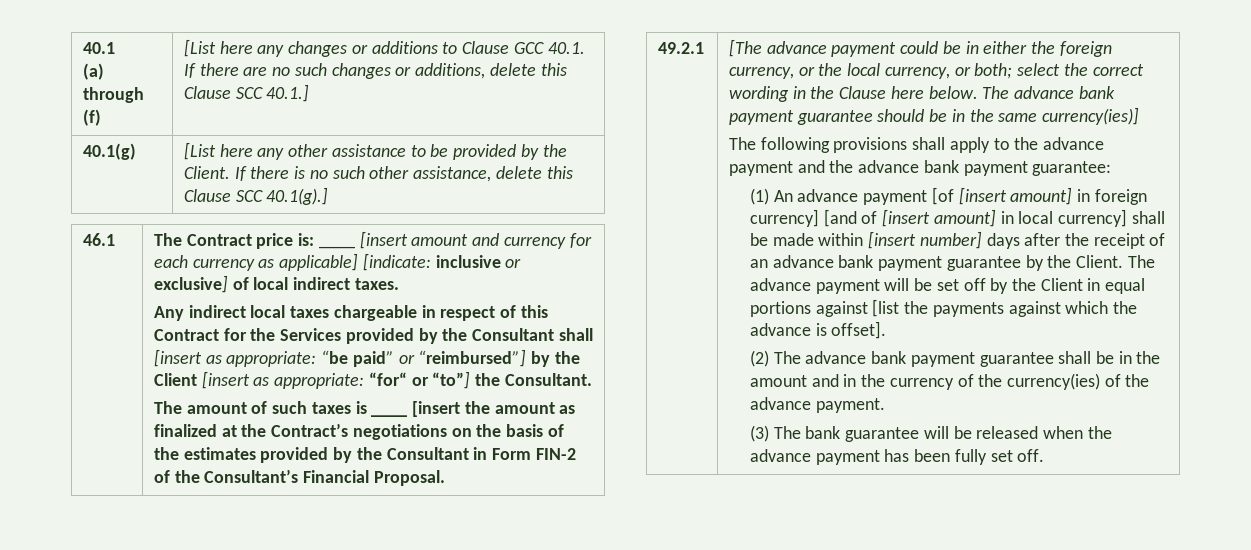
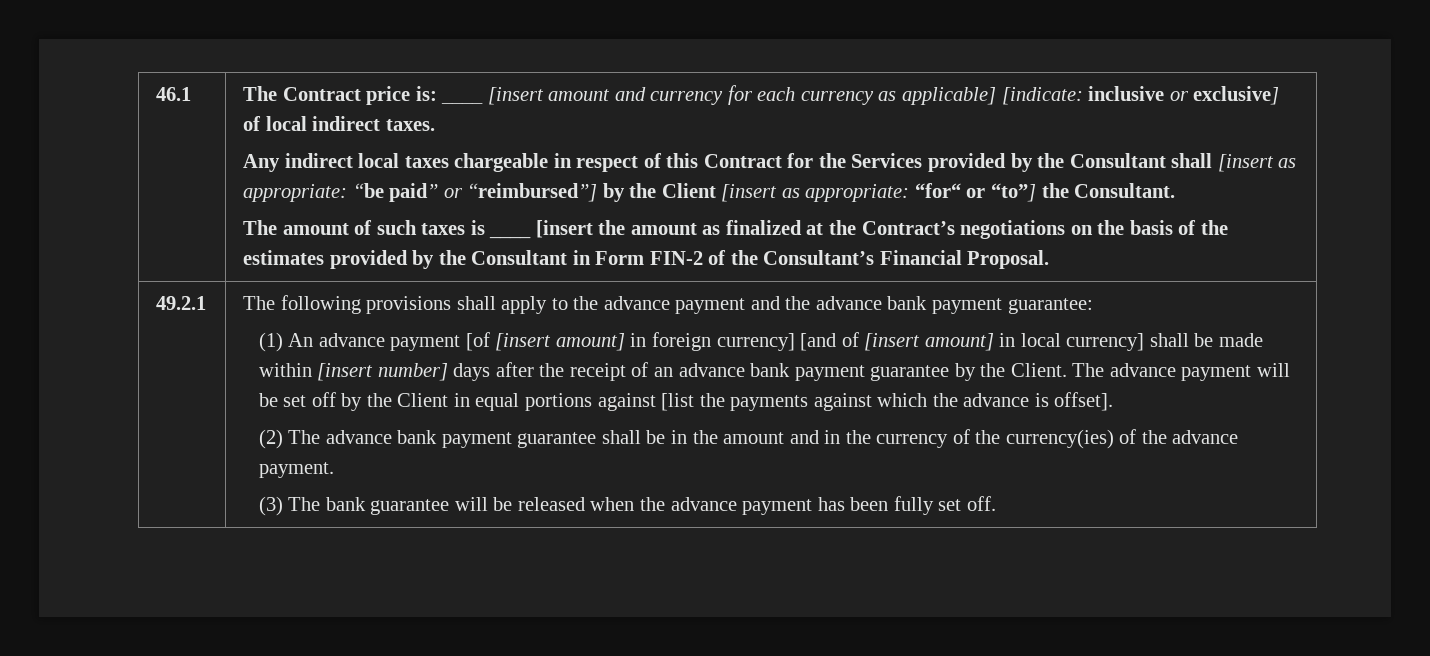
[83,42,116,54] [83,63,105,80] [83,87,145,103] [83,109,102,126] [184,39,585,57] [184,63,567,79] [184,84,310,102] [83,143,137,160] [184,142,567,160] [184,166,573,182] [184,187,329,205] 40.1 // (a) through (f) | [List here any changes or additions to Clause GCC 40.1. If there are no such changes or additions, delete this Clause SCC 40.1.] // 40.1(g) | [List here any other assistance to be provided by the Client. If there is no such other assistance, delete this Clause SCC 40.1(g).] // -> (156, 94) none
[729,39,1112,57] [729,63,1144,79] [729,86,1115,102] [729,107,1140,125] [The advance payment could be in either the foreign currency, or the local currency, or both; select the correct wording in the Clause here below. The advance bank payment guarantee should be in the same currency(ies)] // -> (207, 303) none

